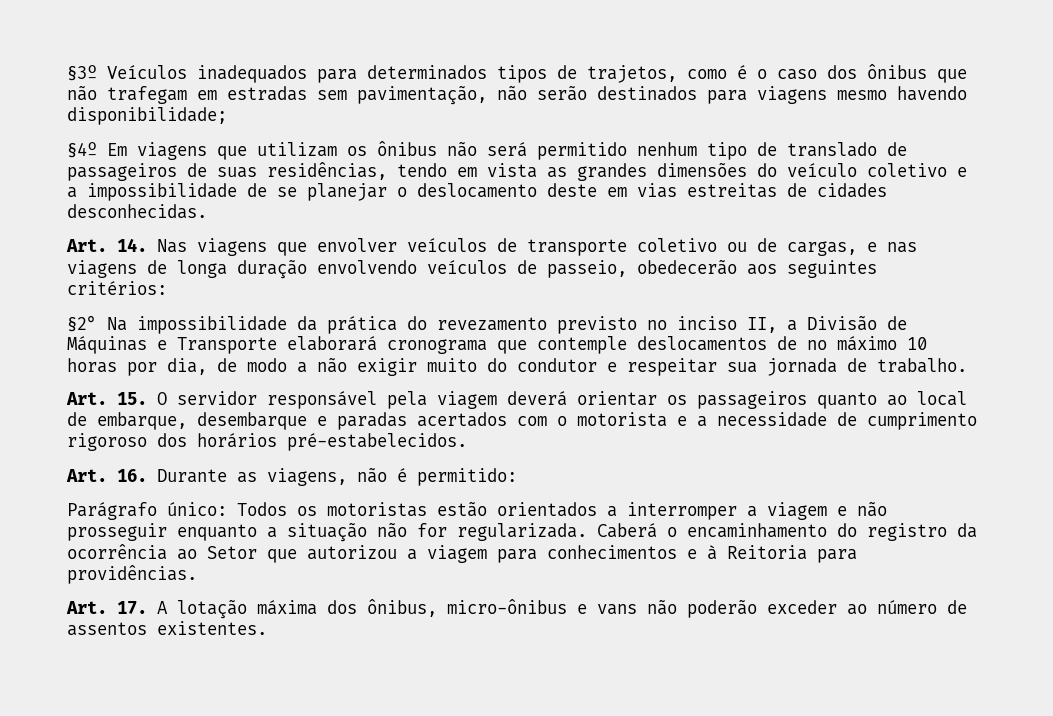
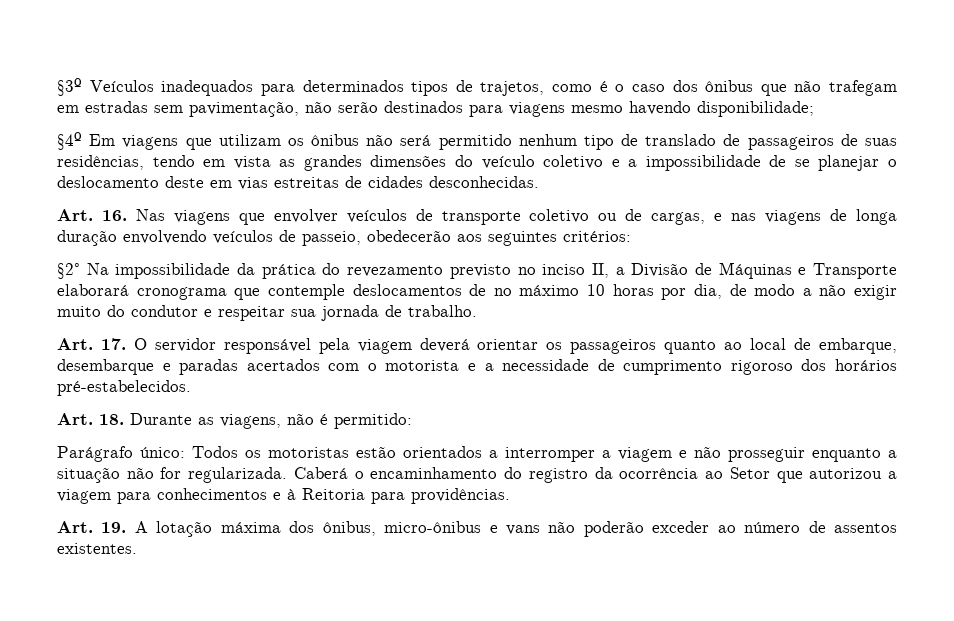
[117,238,147,252] 14. -> [101,210,127,221] 16.
[117,392,147,405] 15. -> [100,338,126,350] 17.
[117,469,147,482] 16. -> [99,414,124,425] 18.
[117,601,147,614] 17. -> [101,522,127,533] 19.

